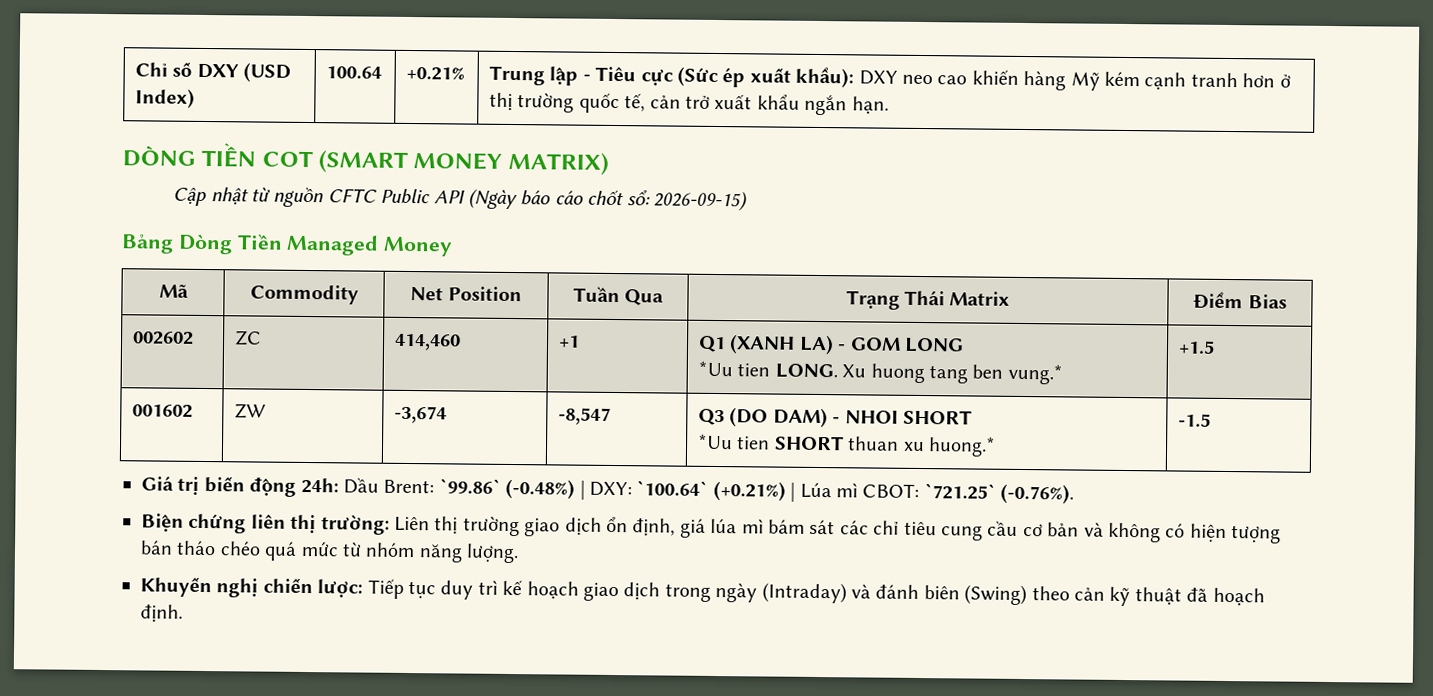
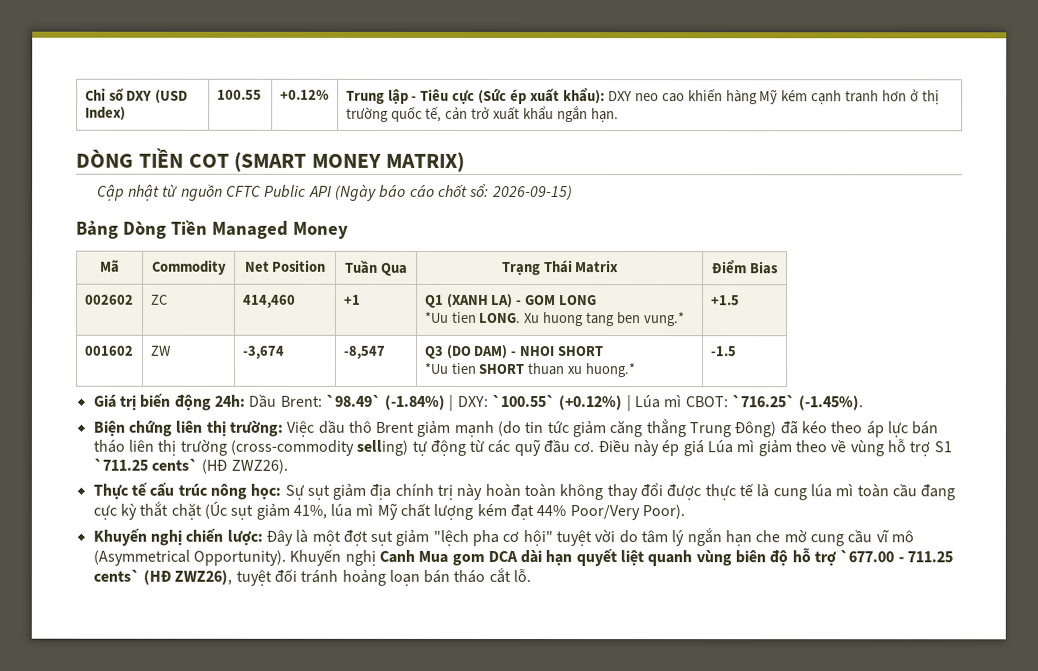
[326,66,383,79] [406,66,466,81] 100.64 | +0.21% -> [216,89,262,100] [279,89,330,100] 100.55 | +0.12%
[438,478,786,502] `99.86` (-0.48%) | DXY: `100.64` (+0.21%) -> [324,394,623,411] `98.49` (-1.84%) | DXY: `100.55` (+0.12%)
[923,483,1075,505] `721.25` (-0.76%). -> [731,395,864,411] `716.25` (-1.45%).
[394,516,1282,544] [140,540,520,564] [140,577,1265,607] [140,604,183,623] Liên thị trường giao dịch ổn định, giá lúa mì bám sát các chỉ tiêu cung cầu cơ bản và không có hiện tượng bán tháo chéo quá mức từ nhóm năng lượng. // Khuyến nghị chiến lược: Tiếp tục duy trì kế hoạch giao dịch trong ngày (Intraday) và đánh biên (Swing) theo cản kỹ thuật đã hoạch định. -> [286,419,939,438] [92,438,952,457] [92,458,288,474] [92,482,956,501] [92,501,686,521] [92,528,914,547] [92,548,954,567] [92,567,532,586] Việc dầu thô Brent giảm mạnh (do tin tức giảm căng thẳng Trung Đông) đã kéo theo áp lực bán tháo liên thị trường (cross-commodity selling) tự động từ các quỹ đầu cơ. Điều này ép giá Lúa mì giảm theo về vùng hỗ trợ S1 `711.25 cents` (HĐ ZWZ26). // Thực tế cấu trúc nông học: Sự sụt giảm địa chính trị này hoàn toàn không thay đổi được thực tế là cung lúa mì toàn cầu đang cực kỳ thắt chặt (Úc sụt giảm 41%, lúa mì Mỹ chất lượng kém đạt 44% Poor/Very Poor). // Khuyến nghị chiến lược: Đây là một đợt sụt giảm "lệch pha cơ hội" tuyệt vời do tâm lý ngắn hạn che mờ cung cầu vĩ mô (Asymmetrical Opportunity). Khuyến nghị Canh Mua gom DCA dài hạn quyết liệt quanh vùng biên độ hỗ trợ `677.00 - 711.25 cents` (HĐ ZWZ26), tuyệt đối tránh hoảng loạn bán tháo cắt lỗ.

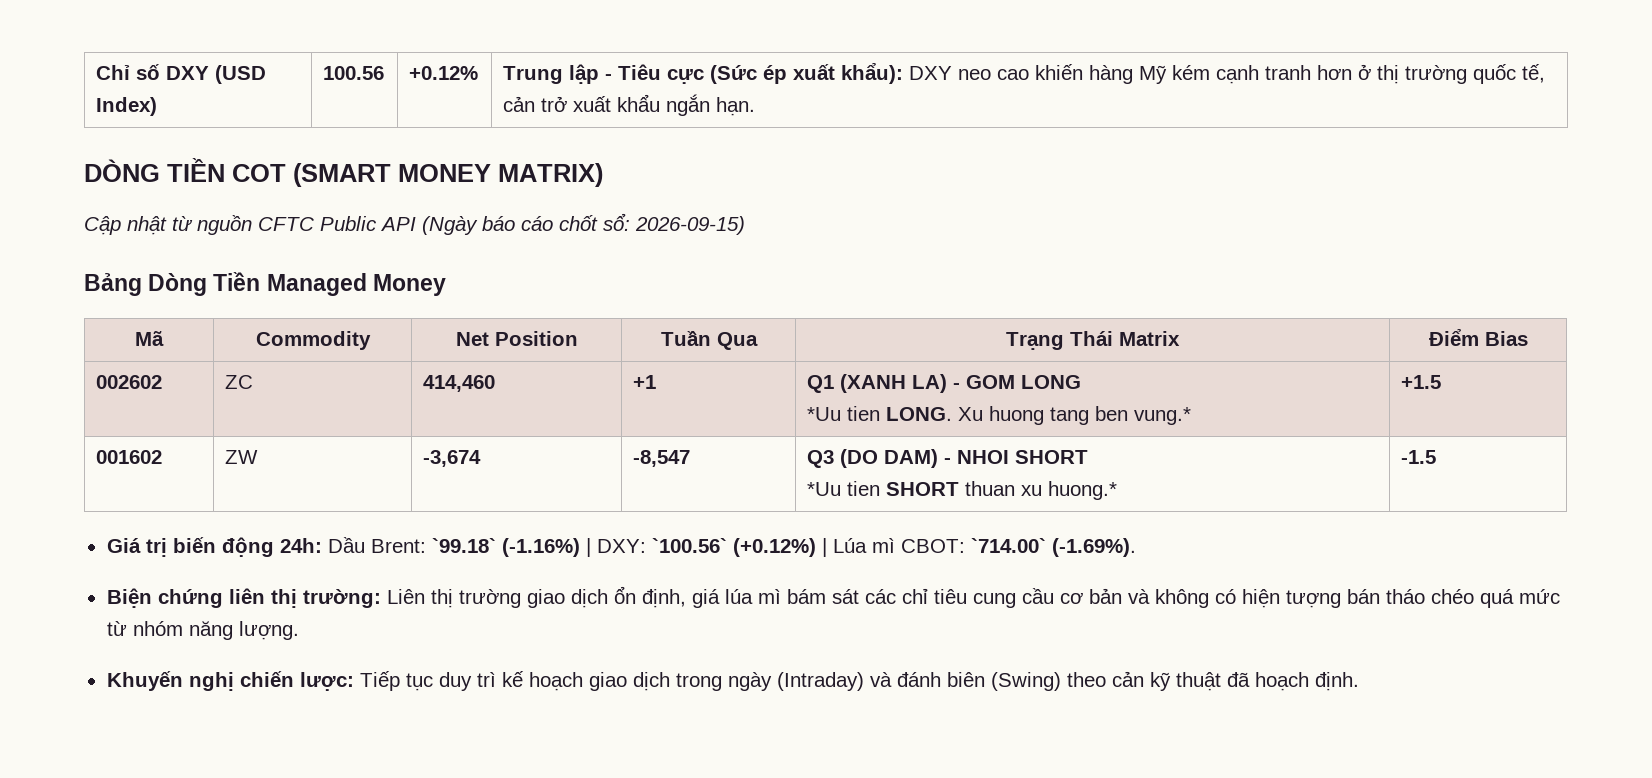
[216,89,262,100] 100.55 -> [322,66,384,80] 100.56
[324,394,446,410] `98.49` (-1.84%) -> [431,538,580,557] `99.18` (-1.16%)
[491,394,556,408] `100.55` -> [651,538,727,553] `100.56`
[731,395,864,411] `716.25` (-1.45%). -> [970,538,1136,557] `714.00` (-1.69%).
[286,419,939,438] [92,438,952,457] [92,458,288,474] [92,482,956,501] [92,501,686,521] [92,528,914,547] [92,548,954,567] [92,567,532,586] Việc dầu thô Brent giảm mạnh (do tin tức giảm căng thẳng Trung Đông) đã kéo theo áp lực bán tháo liên thị trường (cross-commodity selling) tự động từ các quỹ đầu cơ. Điều này ép giá Lúa mì giảm theo về vùng hỗ trợ S1 `711.25 cents` (HĐ ZWZ26). // Thực tế cấu trúc nông học: Sự sụt giảm địa chính trị này hoàn toàn không thay đổi được thực tế là cung lúa mì toàn cầu đang cực kỳ thắt chặt (Úc sụt giảm 41%, lúa mì Mỹ chất lượng kém đạt 44% Poor/Very Poor). // Khuyến nghị chiến lược: Đây là một đợt sụt giảm "lệch pha cơ hội" tuyệt vời do tâm lý ngắn hạn che mờ cung cầu vĩ mô (Asymmetrical Opportunity). Khuyến nghị Canh Mua gom DCA dài hạn quyết liệt quanh vùng biên độ hỗ trợ `677.00 - 711.25 cents` (HĐ ZWZ26), tuyệt đối tránh hoảng loạn bán tháo cắt lỗ. -> [386,586,1560,608] [106,621,299,640] [106,671,1359,691] Liên thị trường giao dịch ổn định, giá lúa mì bám sát các chỉ tiêu cung cầu cơ bản và không có hiện tượng bán tháo chéo quá mức từ nhóm năng lượng. // Khuyến nghị chiến lược: Tiếp tục duy trì kế hoạch giao dịch trong ngày (Intraday) và đánh biên (Swing) theo cản kỹ thuật đã hoạch định.

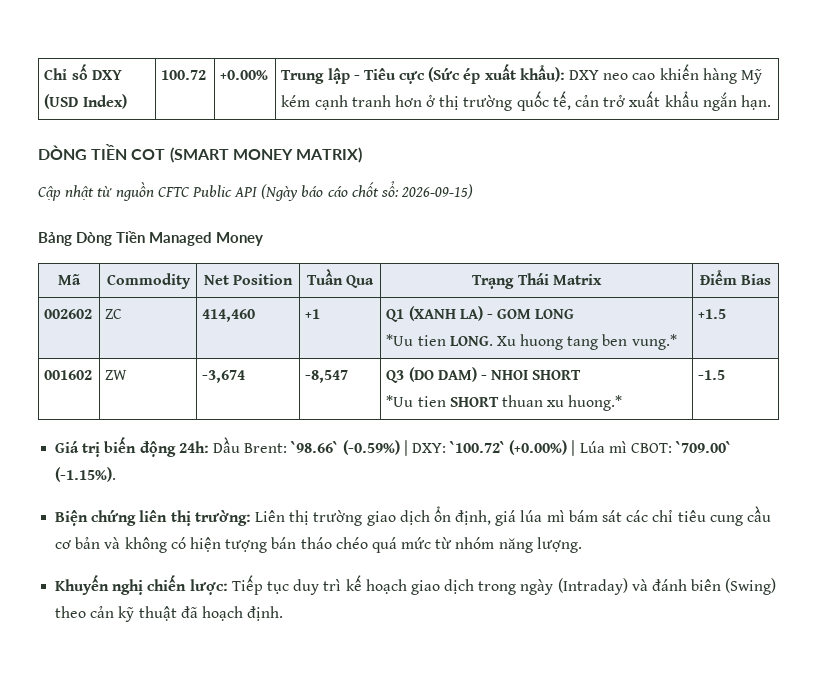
[322,66,384,80] [408,66,478,80] 100.56 | +0.12% -> [161,70,207,80] [220,70,269,80] 100.72 | +0.00%
[431,538,816,557] `99.18` (-1.16%) | DXY: `100.56` (+0.12%) -> [290,440,568,456] `98.66` (-0.59%) | DXY: `100.72` (+0.00%)
[970,538,1136,557] `714.00` (-1.69%). -> [675,441,732,453] [55,467,117,482] `709.00` (-1.15%).

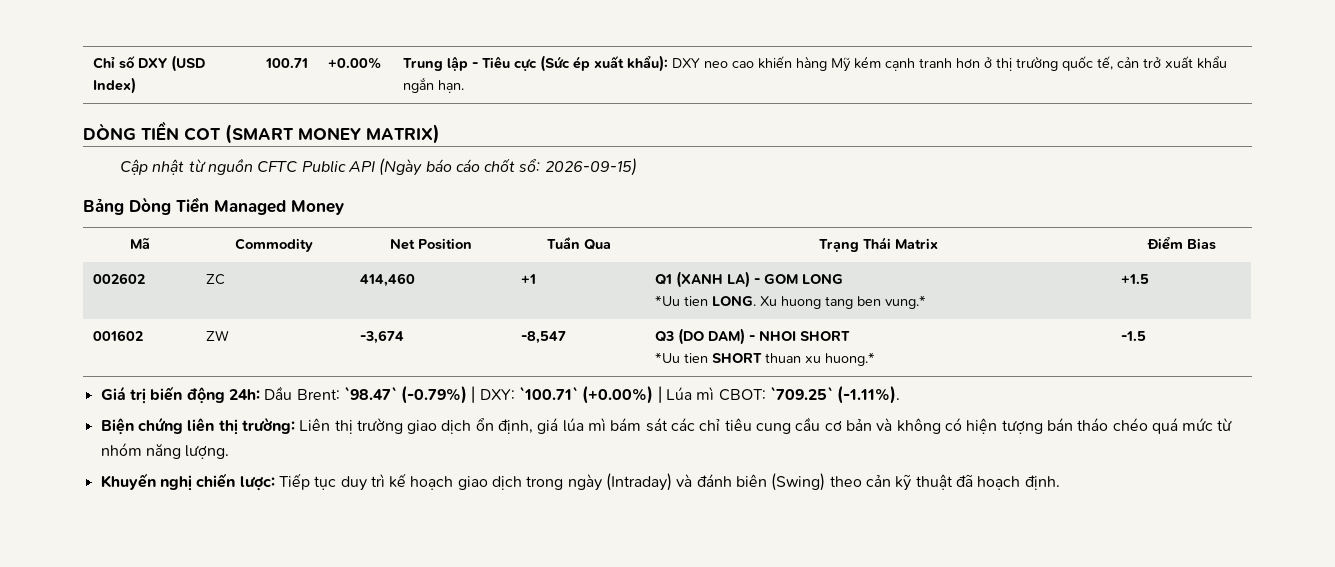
[161,70,207,80] 100.72 -> [264,58,308,68] 100.71
[290,440,400,455] `98.66` (-0.59%) -> [343,386,468,404] `98.47` (-0.79%)
[449,441,506,453] `100.72` -> [519,386,579,400] `100.71`
[675,441,732,453] [55,467,117,482] `709.00` (-1.15%). -> [770,386,901,404] `709.25` (-1.11%).

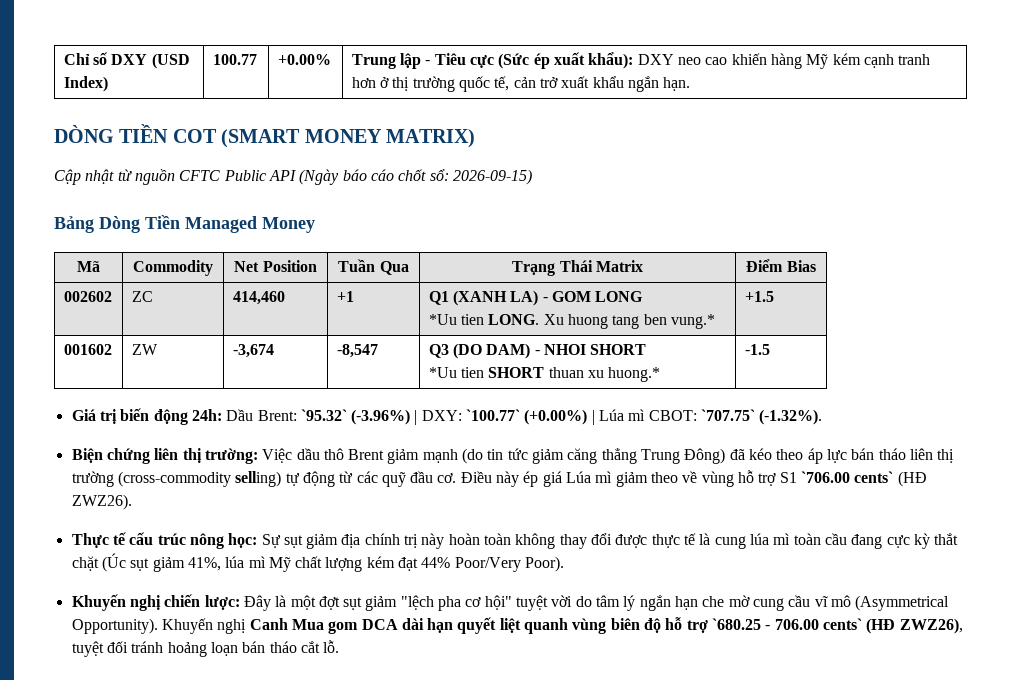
[264,58,308,68] 100.71 -> [212,54,257,65] 100.77
[343,386,468,404] `98.47` (-0.79%) -> [300,409,411,425] `95.32` (-3.96%)
[519,386,579,400] `100.71` -> [466,409,521,421] `100.77`
[770,386,901,404] `709.25` (-1.11%). -> [701,409,823,425] `707.75` (-1.32%).
[299,417,1233,434] [100,443,230,459] [100,473,1060,491] Liên thị trường giao dịch ổn định, giá lúa mì bám sát các chỉ tiêu cung cầu cơ bản và không có hiện tượng bán tháo chéo quá mức từ nhóm năng lượng. // Khuyến nghị chiến lược: Tiếp tục duy trì kế hoạch giao dịch trong ngày (Intraday) và đánh biên (Swing) theo cản kỹ thuật đã hoạch định. -> [262,448,955,464] [71,470,927,487] [71,494,132,510] [71,532,959,549] [71,553,565,572] [71,594,950,611] [71,617,963,634] [71,640,340,657] Việc dầu thô Brent giảm mạnh (do tin tức giảm căng thẳng Trung Đông) đã kéo theo áp lực bán tháo liên thị trường (cross-commodity selling) tự động từ các quỹ đầu cơ. Điều này ép giá Lúa mì giảm theo về vùng hỗ trợ S1 `706.00 cents` (HĐ ZWZ26). // Thực tế cấu trúc nông học: Sự sụt giảm địa chính trị này hoàn toàn không thay đổi được thực tế là cung lúa mì toàn cầu đang cực kỳ thắt chặt (Úc sụt giảm 41%, lúa mì Mỹ chất lượng kém đạt 44% Poor/Very Poor). // Khuyến nghị chiến lược: Đây là một đợt sụt giảm "lệch pha cơ hội" tuyệt vời do tâm lý ngắn hạn che mờ cung cầu vĩ mô (Asymmetrical Opportunity). Khuyến nghị Canh Mua gom DCA dài hạn quyết liệt quanh vùng biên độ hỗ trợ `680.25 - 706.00 cents` (HĐ ZWZ26), tuyệt đối tránh hoảng loạn bán tháo cắt lỗ.

